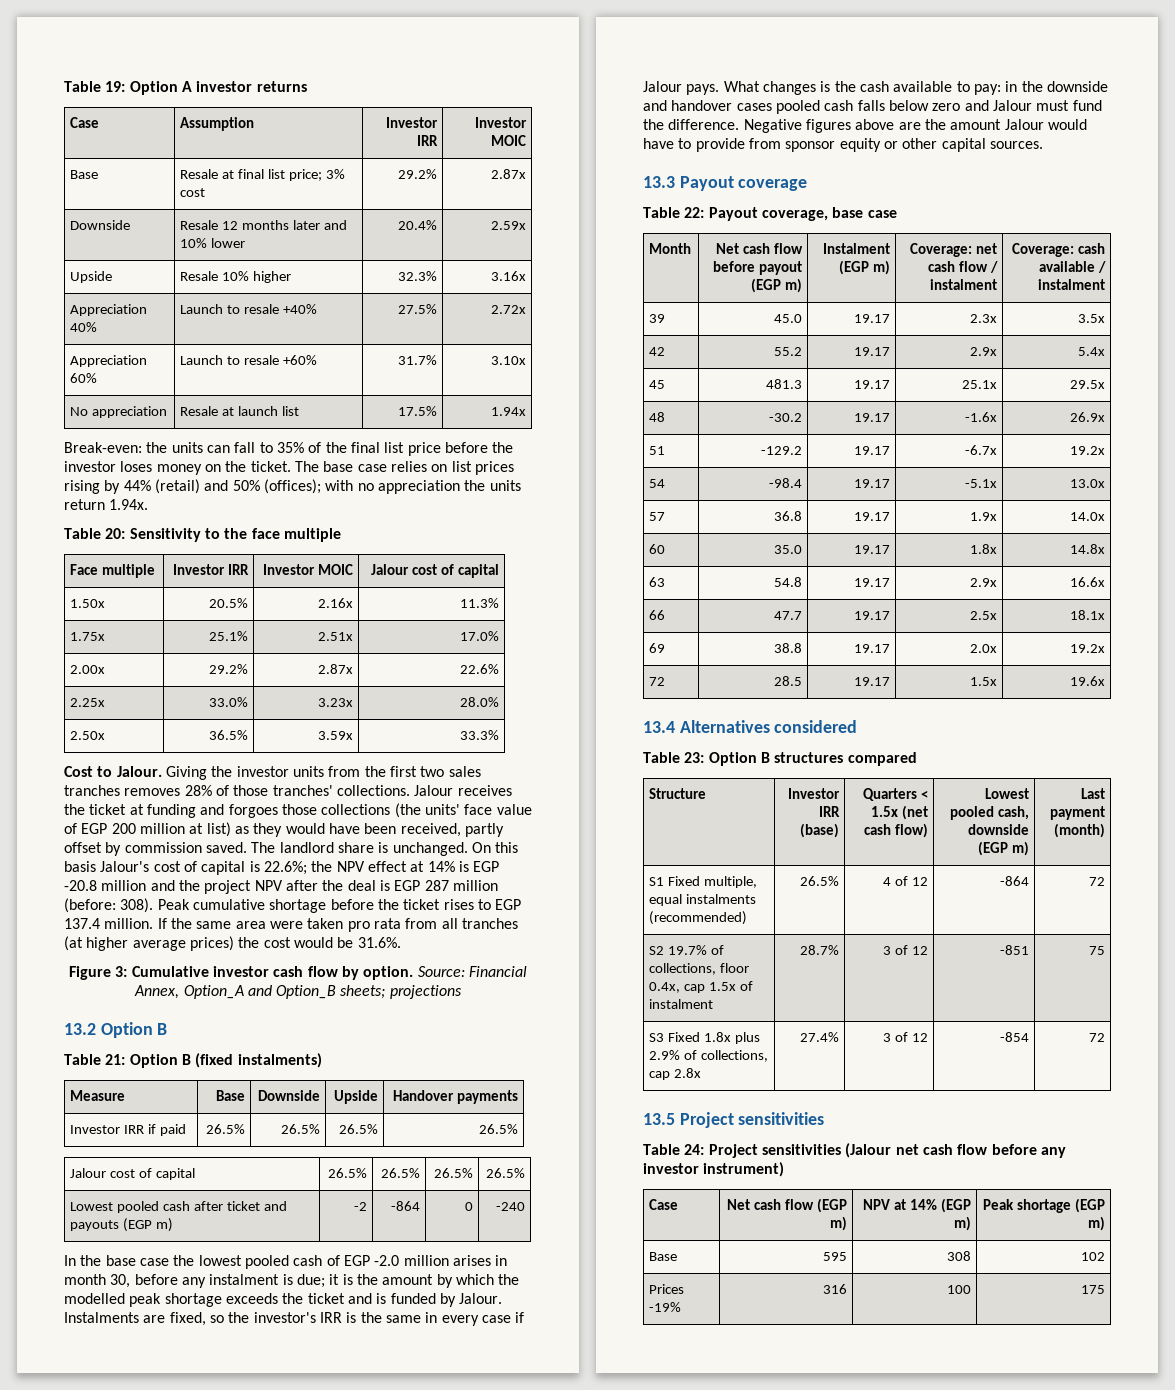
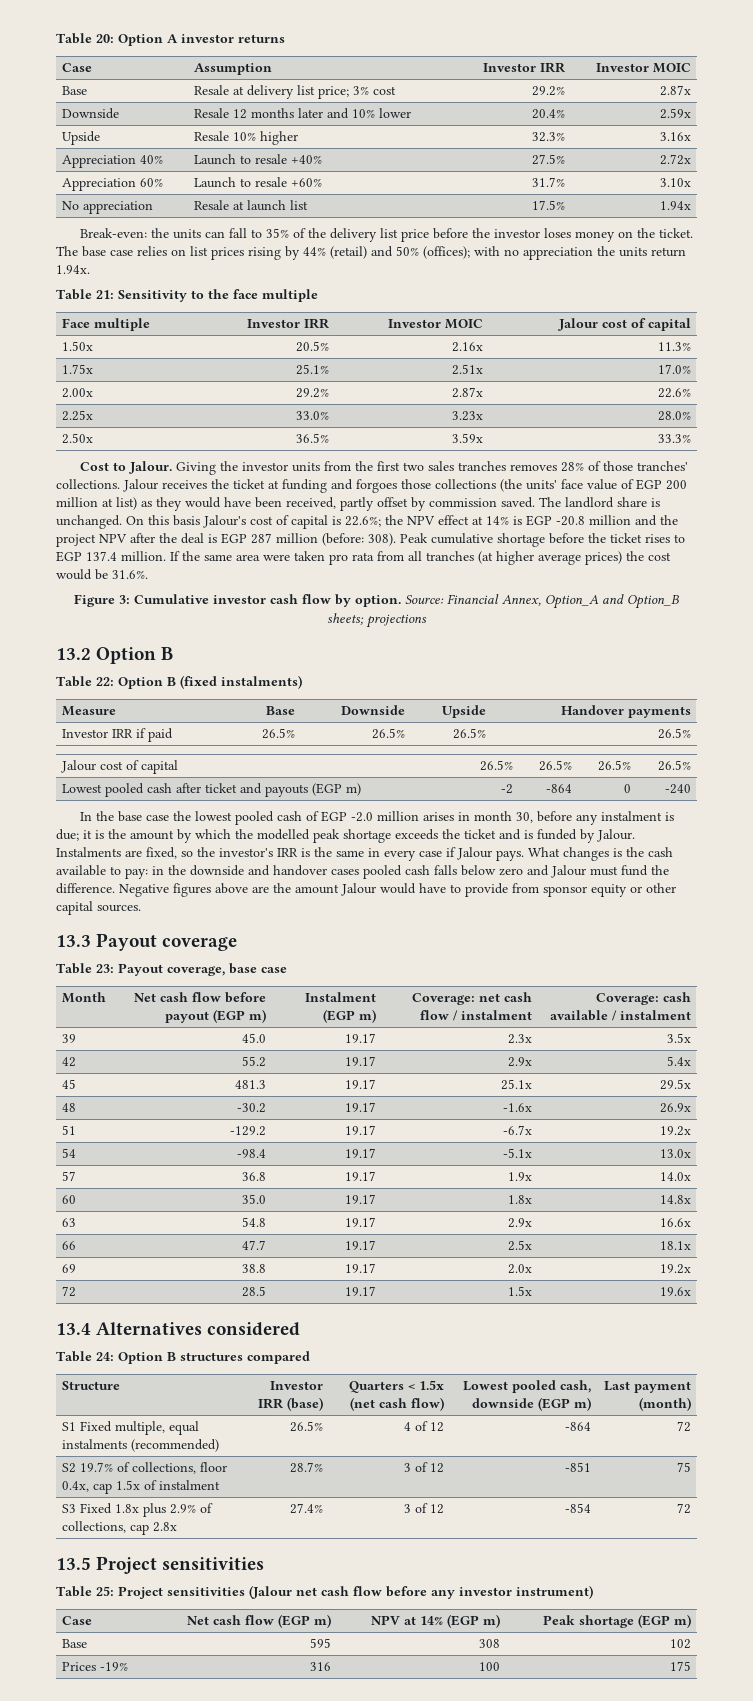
[64,81,126,92] Table 19: -> [56,33,114,44] Table 20:
[238,169,265,179] final -> [247,85,295,99] delivery
[350,442,380,453] final -> [329,228,377,242] delivery
[105,528,126,539] 20: -> [96,290,114,299] 21:
[105,1054,126,1065] 21: -> [96,677,114,686] 22:
[684,207,705,218] 22: -> [96,964,114,973] 23:
[684,752,705,763] 23: -> [96,1352,114,1361] 24:
[684,1144,705,1155] 24: -> [96,1586,114,1596] 25:

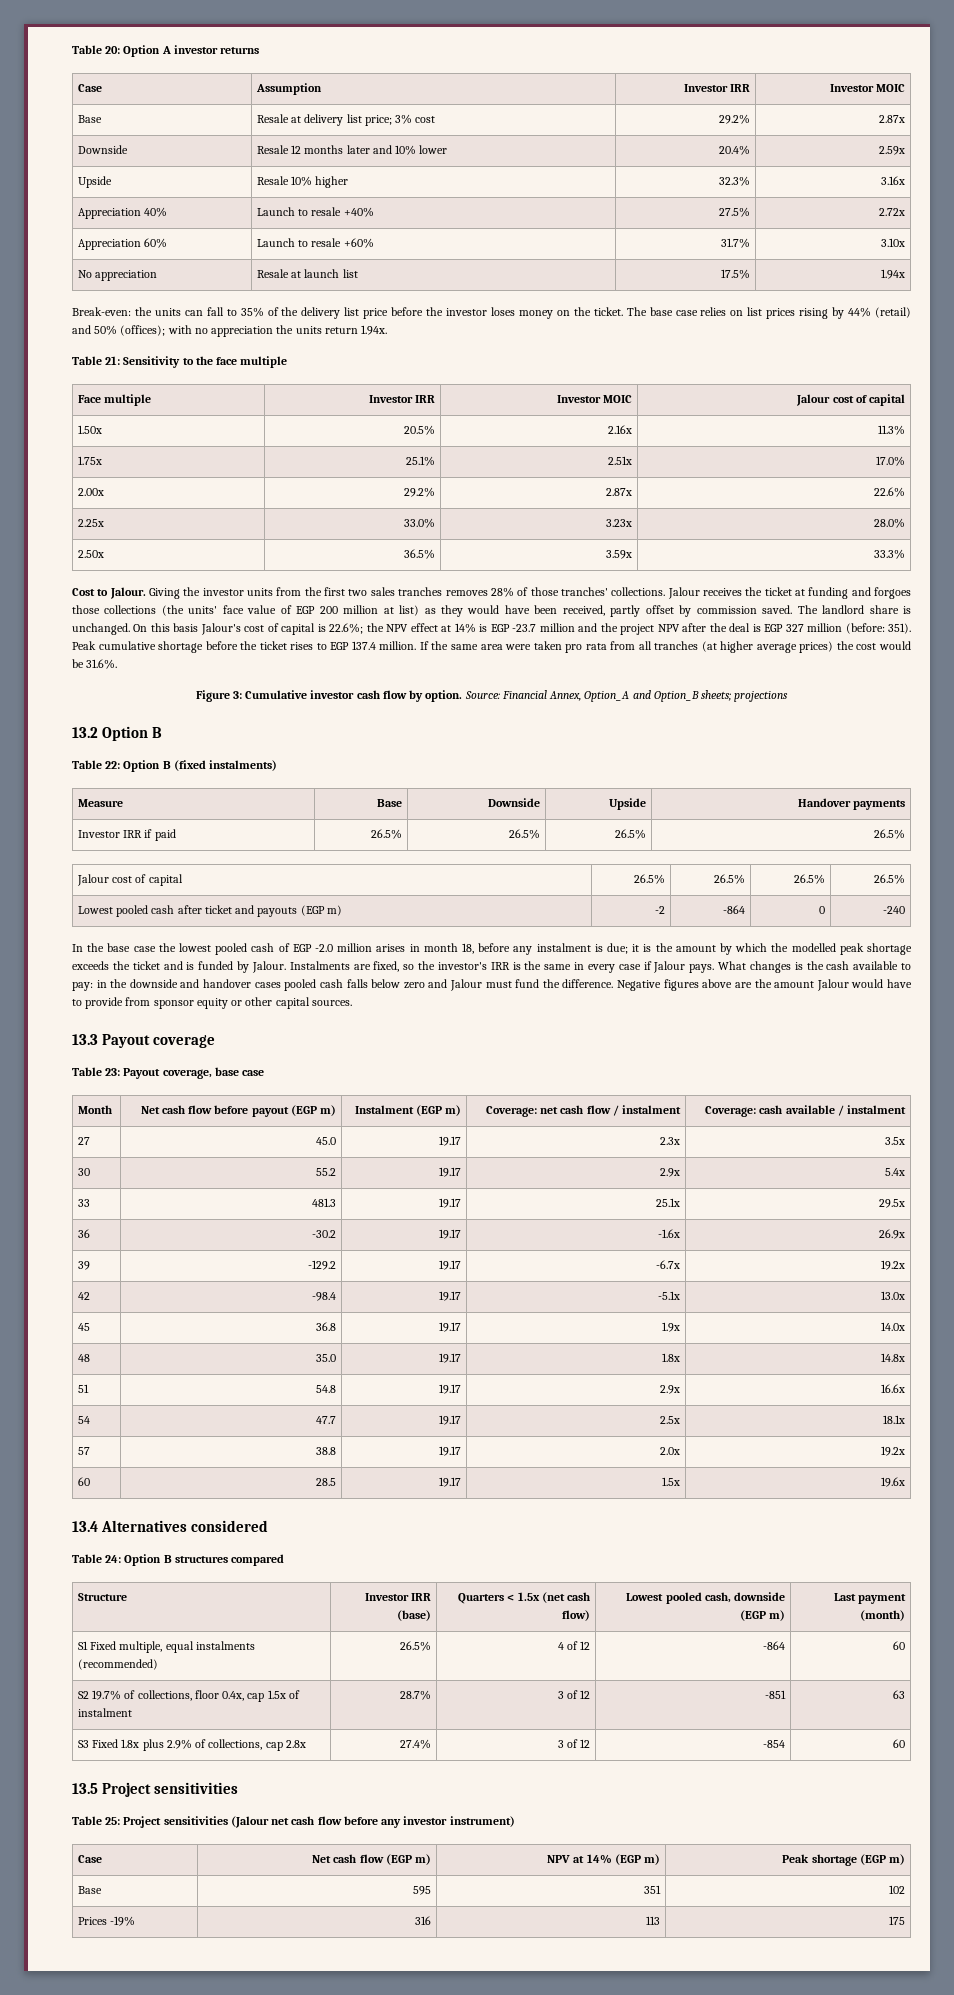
[556,516,585,526] -20.8 -> [512,624,537,632] -23.7
[251,533,272,544] 287 -> [785,624,804,632] 327
[368,533,396,546] 308). -> [888,623,912,634] 351).
[515,812,533,823] 30, -> [461,943,474,954] 18,
[62,1034,77,1043] 39 -> [77,1137,90,1145] 27
[62,1057,77,1067] 42 -> [77,1168,90,1176] 30
[62,1079,77,1089] 45 -> [77,1199,90,1207] 33
[62,1103,77,1112] 48 -> [77,1229,90,1238] 36
[62,1125,77,1135] 51 -> [77,1261,90,1270] 39
[62,1148,77,1158] 54 -> [77,1292,90,1300] 42
[62,1171,77,1181] 57 -> [77,1323,90,1331] 45
[62,1195,77,1204] 60 -> [77,1354,90,1362] 48
[62,1218,77,1227] 63 -> [77,1384,89,1393] 51
[62,1241,77,1250] 66 -> [77,1416,90,1424] 54
[62,1264,77,1273] 69 -> [77,1447,90,1455] 57
[62,1286,77,1297] 72 -> [77,1477,90,1486] 60
[676,1421,691,1432] 72 -> [893,1641,906,1650] 60
[676,1462,691,1472] 75 -> [893,1690,906,1699] 63
[676,1503,691,1514] 72 -> [893,1739,906,1748] 60
[478,1639,500,1648] 308 -> [644,1885,662,1894] 351
[478,1662,500,1671] 100 -> [646,1916,661,1925] 113

